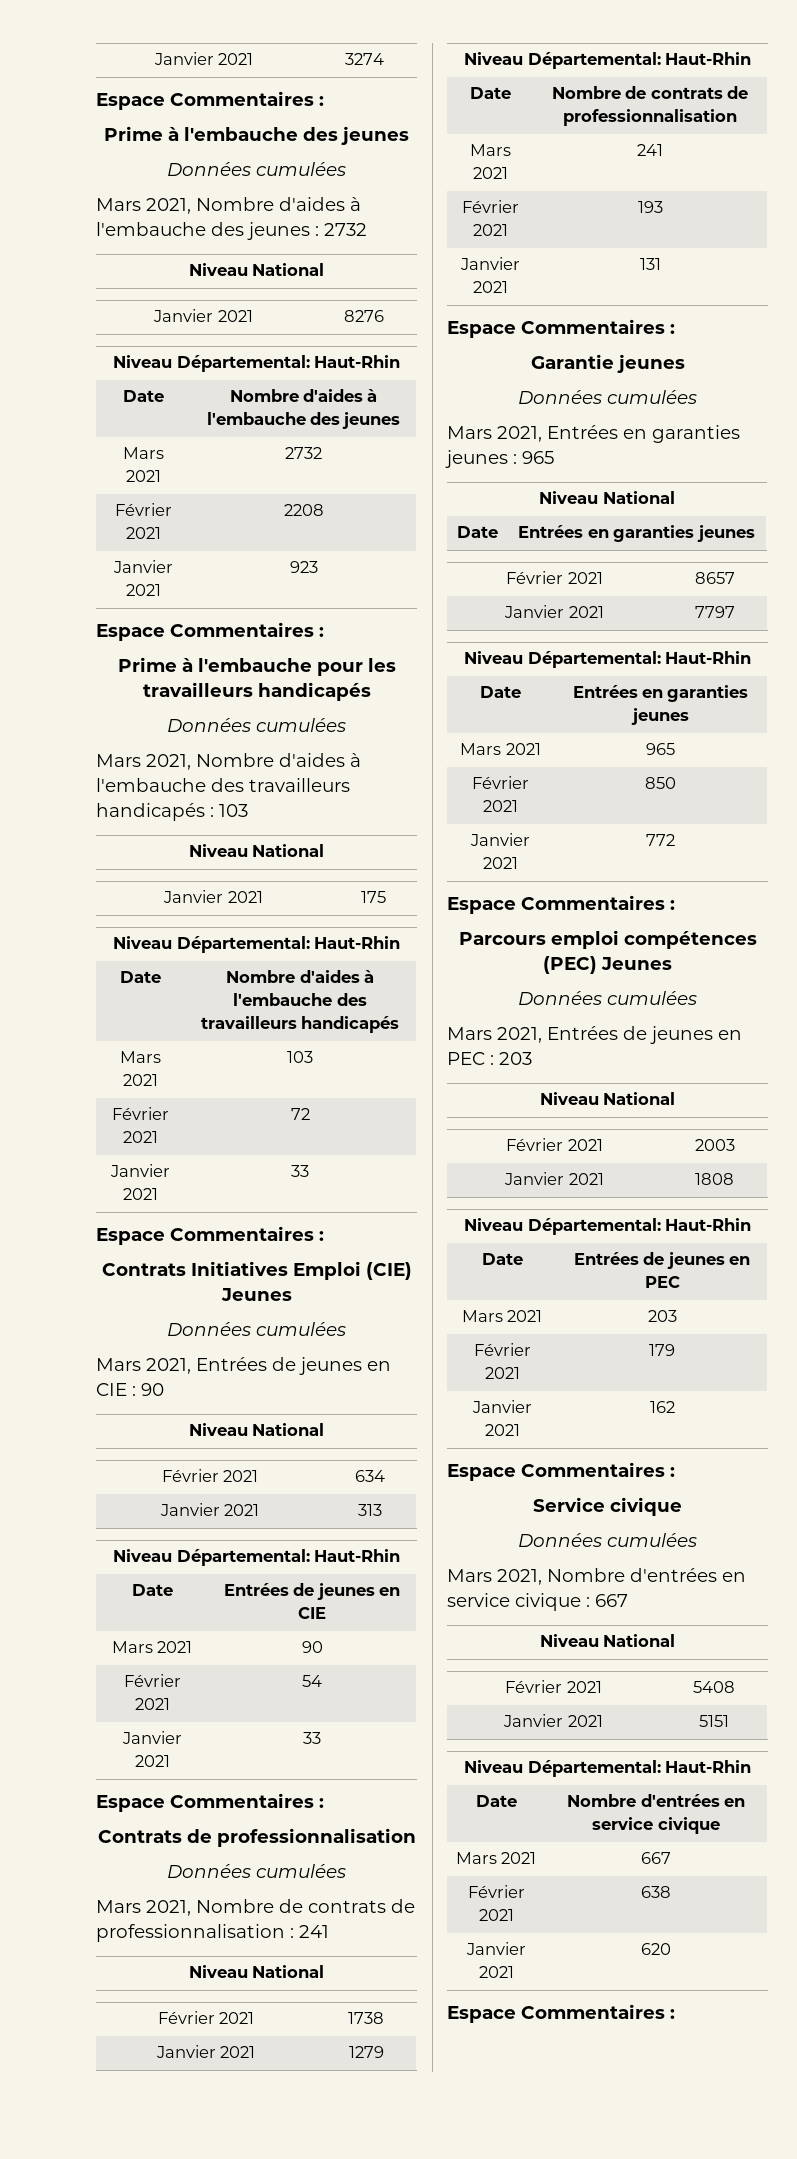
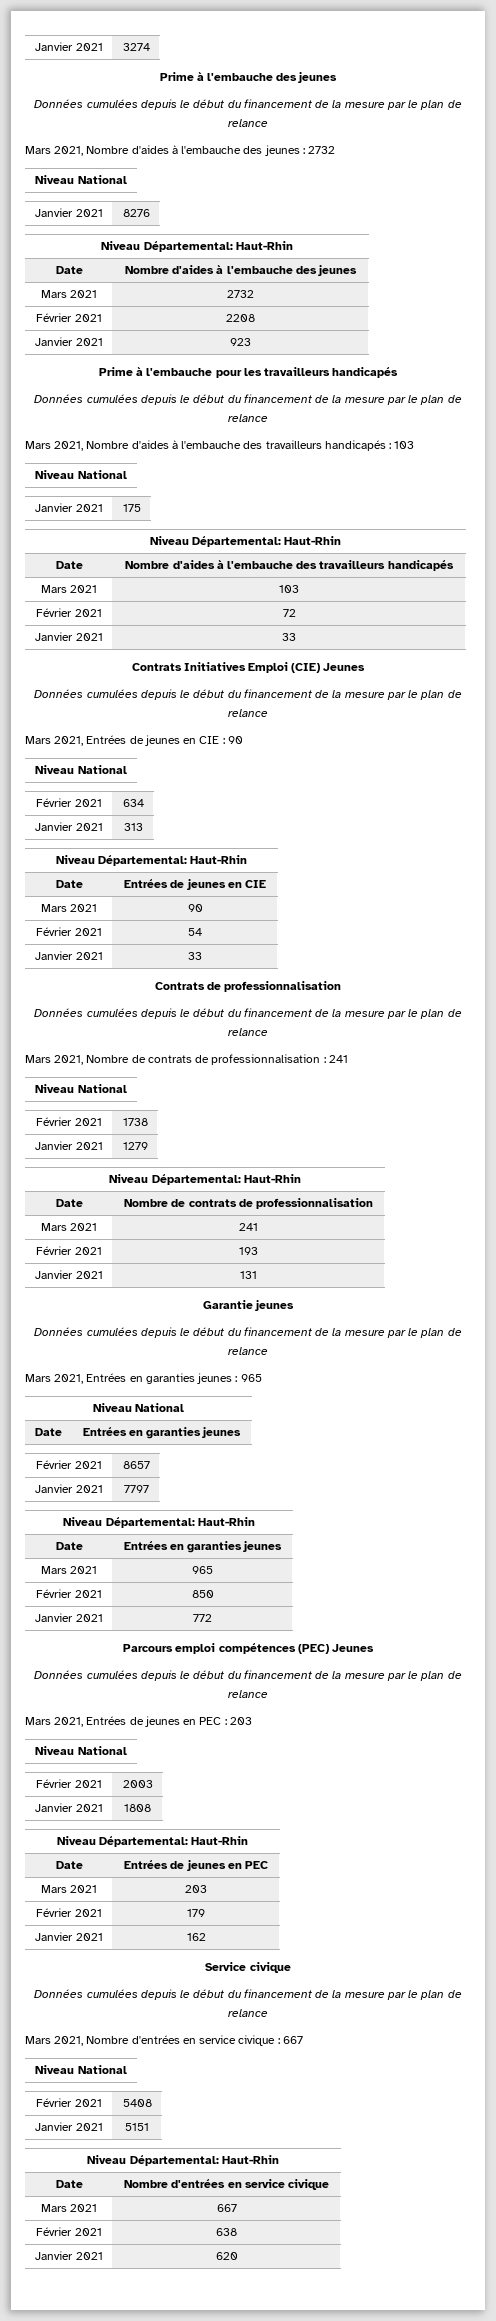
[96,91,324,110] // Espace Commentaires : -> (150, 47) none
(346, 169) none -> [140,99,462,110] [228,119,268,127] depuis le début du financement de la mesure par le plan de relance
[96,622,324,641] // Espace Commentaires : -> (251, 342) none
(346, 725) none -> [140,394,462,405] [228,414,268,422] depuis le début du financement de la mesure par le plan de relance
[96,1226,324,1245] // Espace Commentaires : -> (296, 637) none
(346, 1329) none -> [140,689,462,700] [228,709,268,717] depuis le début du financement de la mesure par le plan de relance
[96,1793,324,1812] // Espace Commentaires : -> (202, 956) none
(346, 1871) none -> [140,1008,462,1019] [228,1028,268,1036] depuis le début du financement de la mesure par le plan de relance
[447,319,675,338] // Espace Commentaires : -> (257, 1275) none
(697, 397) none -> [140,1327,462,1338] [228,1347,268,1355] depuis le début du financement de la mesure par le plan de relance
[447,895,675,914] // Espace Commentaires : -> (212, 1618) none
(697, 998) none -> [140,1670,462,1681] [228,1690,268,1698] depuis le début du financement de la mesure par le plan de relance
[447,1462,675,1481] // Espace Commentaires : -> (206, 1937) none
(697, 1540) none -> [140,1989,462,2000] [228,2009,268,2017] depuis le début du financement de la mesure par le plan de relance
[447,2004,675,2023] // Espace Commentaires : -> (238, 2256) none

